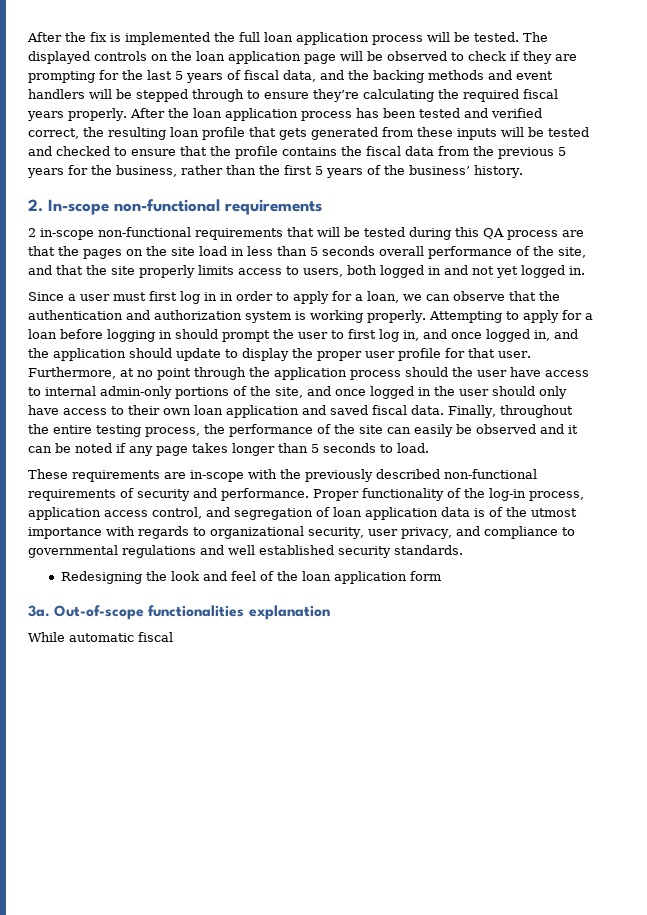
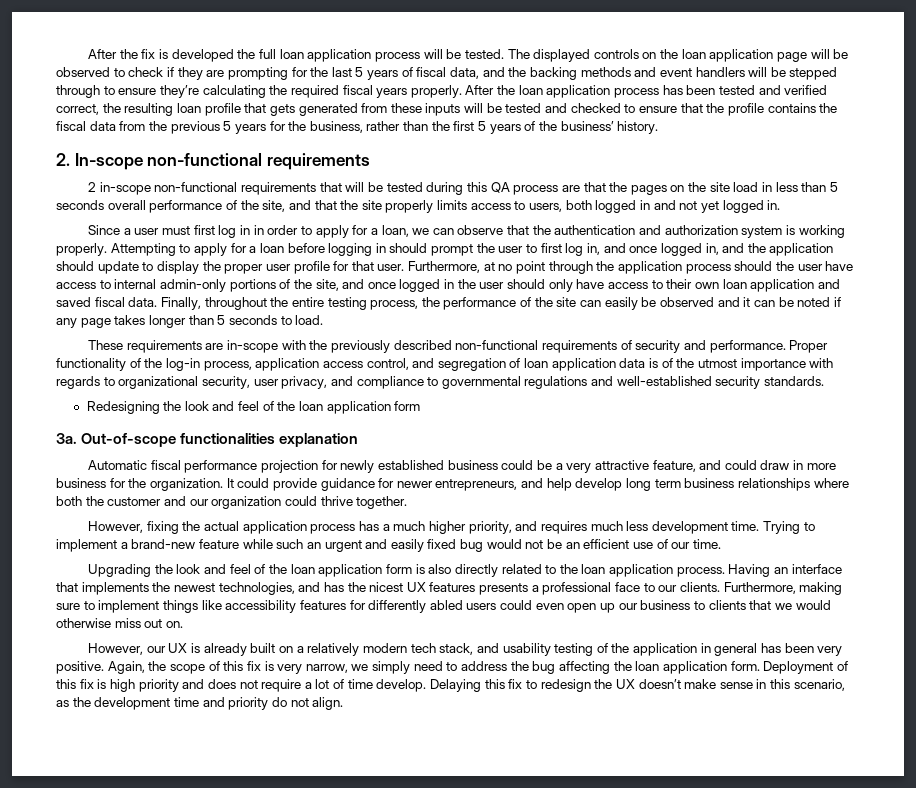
[125,32,210,45] implemented -> [171,49,234,62] developed
[228,545,334,555] well established -> [616,376,712,386] well-established
[28,632,173,642] While automatic fiscal -> [88,460,836,473] [56,478,849,491] [56,496,408,509] [88,521,815,534] [56,539,721,552] [88,564,842,577] [56,582,843,595] [56,600,831,613] [56,618,183,628] [88,643,843,656] [56,661,848,674] [56,679,845,692] [56,697,344,710] Automatic fiscal performance projection for newly established business could be a very attractive feature, and could draw in more business for the organization. It could provide guidance for newer entrepreneurs, and help develop long term business relationships where both the customer and our organization could thrive together. // However, fixing the actual application process has a much higher priority, and requires much less development time. Trying to implement a brand-new feature while such an urgent and easily fixed bug would not be an efficient use of our time. // Upgrading the look and feel of the loan application form is also directly related to the loan application process. Having an interface that implements the newest technologies, and has the nicest UX features presents a professional face to our clients. Furthermore, making sure to implement things like accessibility features for differently abled users could even open up our business to clients that we would otherwise miss out on. // However, our UX is already built on a relatively modern tech stack, and usability testing of the application in general has been very positive. Again, the scope of this fix is very narrow, we simply need to address the bug affecting the loan application form. Deployment of this fix is high priority and does not require a lot of time develop. Delaying this fix to redesign the UX doesn’t make sense in this scenario, as the development time and priority do not align.

